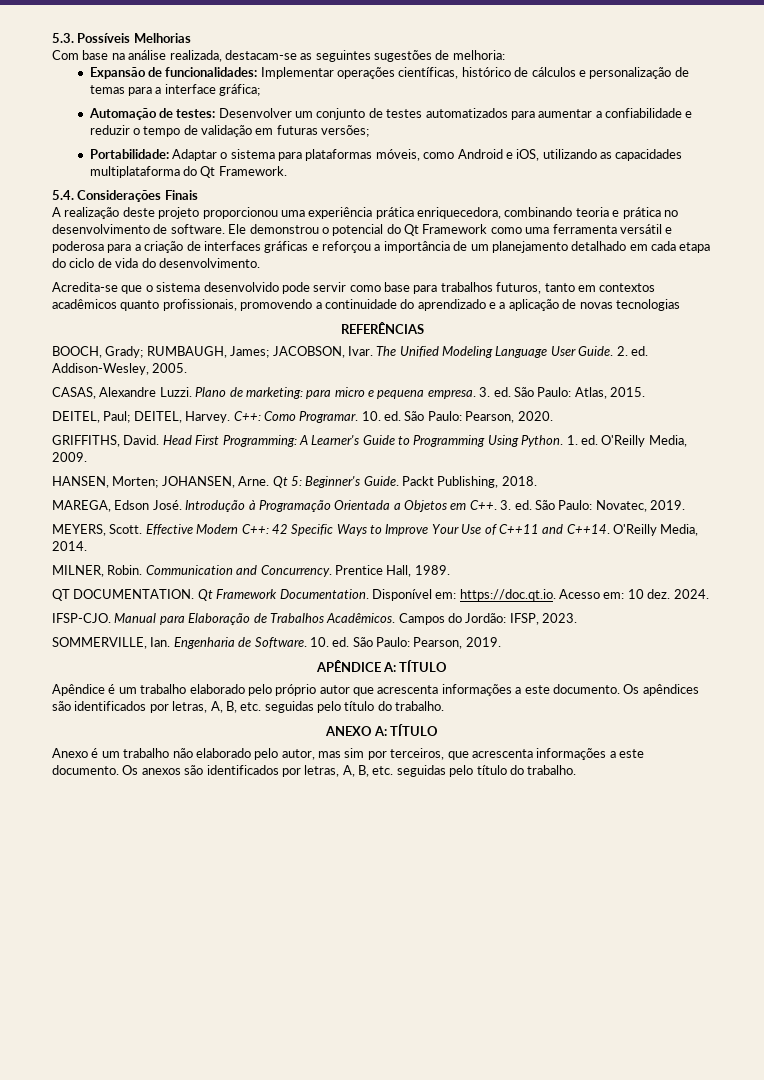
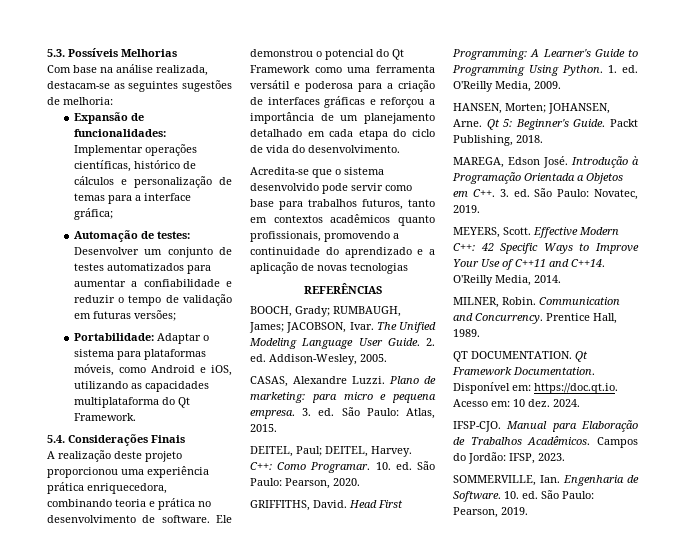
[315,660,448,672] [52,684,699,696] [52,701,445,713] [324,724,439,736] [52,748,644,760] [52,765,577,777] // APÊNDICE A: TÍTULO // Apêndice é um trabalho elaborado pelo próprio autor que acrescenta informações a este documento. Os apêndices são identificados por letras, A, B, etc. seguidas pelo título do trabalho. // ANEXO A: TÍTULO // Anexo é um trabalho não elaborado pelo autor, mas sim por terceiros, que acrescenta informações a este documento. Os anexos são identificados por letras, A, B, etc. seguidas pelo título do trabalho. -> (528, 511) none

